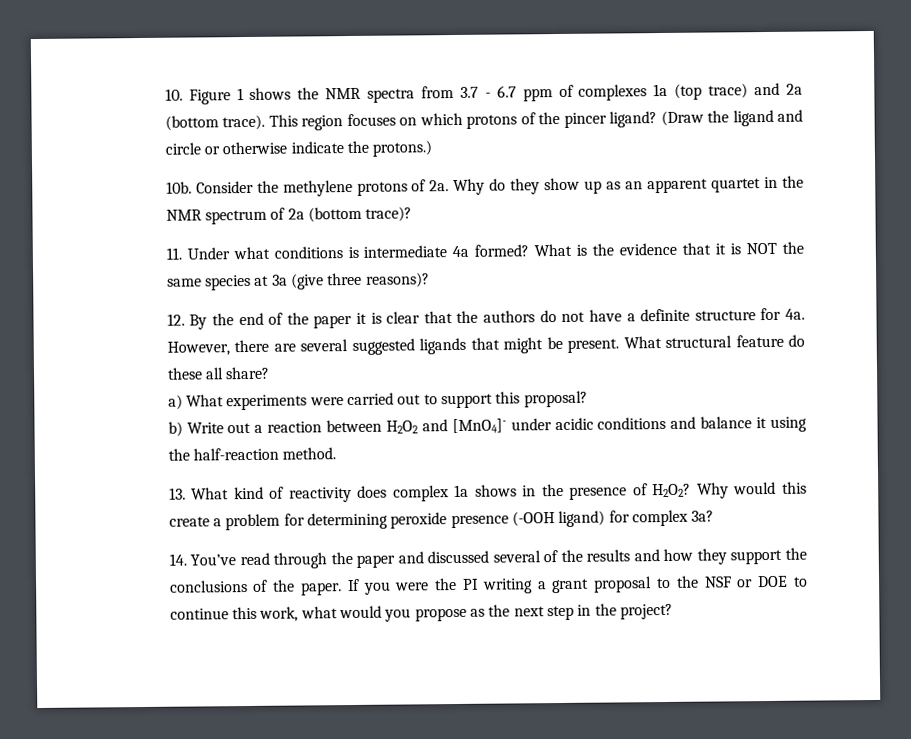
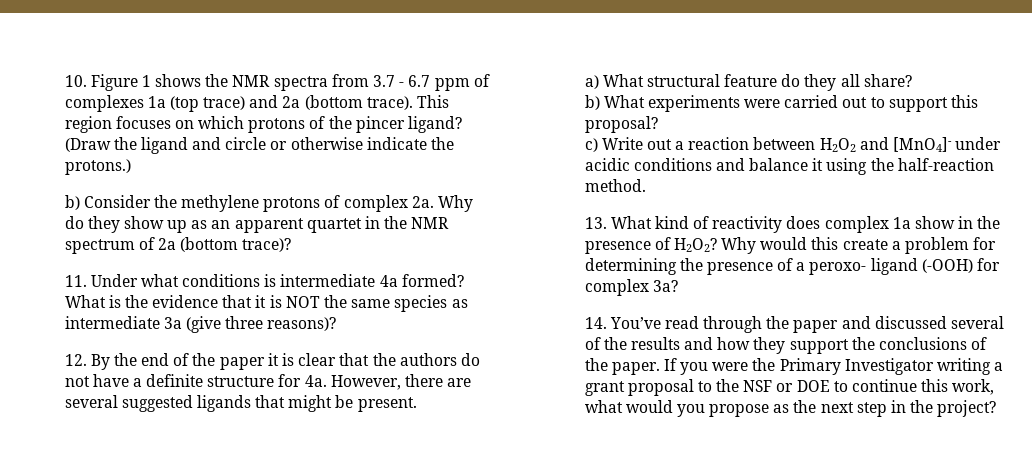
[165,181,192,194] 10b. -> [64,195,80,210] b)
(427, 185) none -> [343,195,408,212] complex
[254,275,270,286] at -> [451,299,468,308] [64,316,160,329] as intermediate
(620, 345) none -> [584,75,599,89] // a)
[166,367,203,380] these -> [804,74,837,91] they
[167,394,183,410] a) -> [584,95,600,110] b)
[167,421,183,437] b) -> [584,138,598,152] c)
[474,484,517,497] shows -> [915,216,956,229] show
[390,510,606,529] peroxide presence (-OOH ligand) -> [679,258,973,275] the presence of a peroxo- ligand (-OOH)
[463,578,480,590] PI -> [779,358,934,375] Primary Investigator

